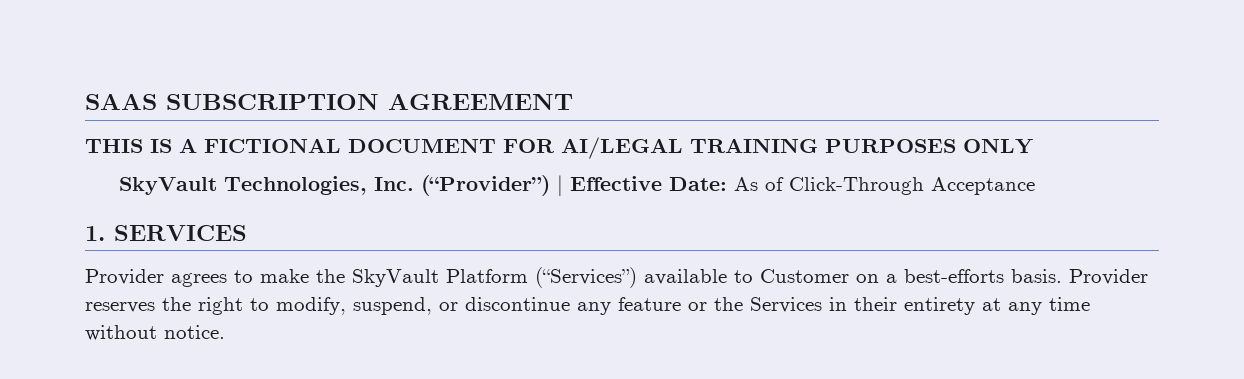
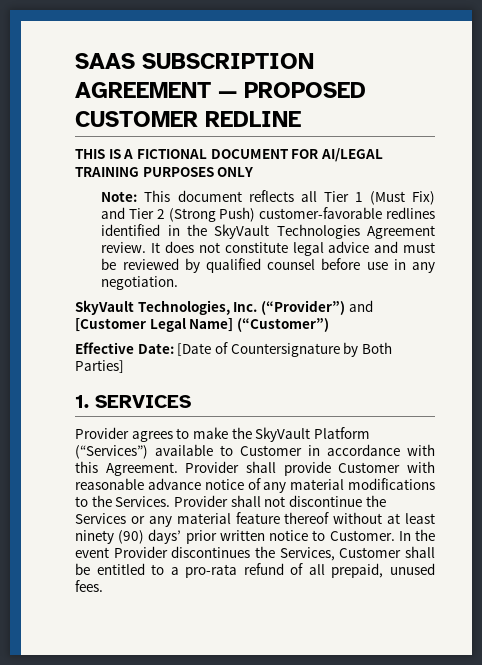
(573, 101) none -> [218,82,366,98] [75,111,301,127] — PROPOSED CUSTOMER REDLINE
[119,175,1036,197] SkyVault Technologies, Inc. (“Provider”) | Effective Date: As of Click-Through Acceptance -> [101,190,435,205] [101,207,435,222] [101,224,435,239] [101,241,435,256] [101,258,435,273] [101,276,179,290] [75,300,373,315] [75,318,329,332] [75,342,392,357] [75,360,124,373] Note: This document reflects all Tier 1 (Must Fix) and Tier 2 (Strong Push) customer-favorable redlines identified in the SkyVault Technologies Agreement review. It does not constitute legal advice and must be reviewed by qualified counsel before use in any negotiation. // SkyVault Technologies, Inc. (“Provider”) and [Customer Legal Name] (“Customer”) // Effective Date: [Date of Countersignature by Both Parties]
[856,269,1148,285] [85,297,1090,315] [85,325,225,341] on a best-efforts basis. Provider reserves the right to modify, suspend, or discontinue any feature or the Services in their entirety at any time without notice. -> [308,444,435,456] [75,461,435,476] [75,478,435,493] [75,495,386,507] [75,512,435,527] [75,529,436,544] [75,546,435,561] [75,563,435,578] [75,580,103,592] in accordance with this Agreement. Provider shall provide Customer with reasonable advance notice of any material modifications to the Services. Provider shall not discontinue the Services or any material feature thereof without at least ninety (90) days’ prior written notice to Customer. In the event Provider discontinues the Services, Customer shall be entitled to a pro-rata refund of all prepaid, unused fees.

